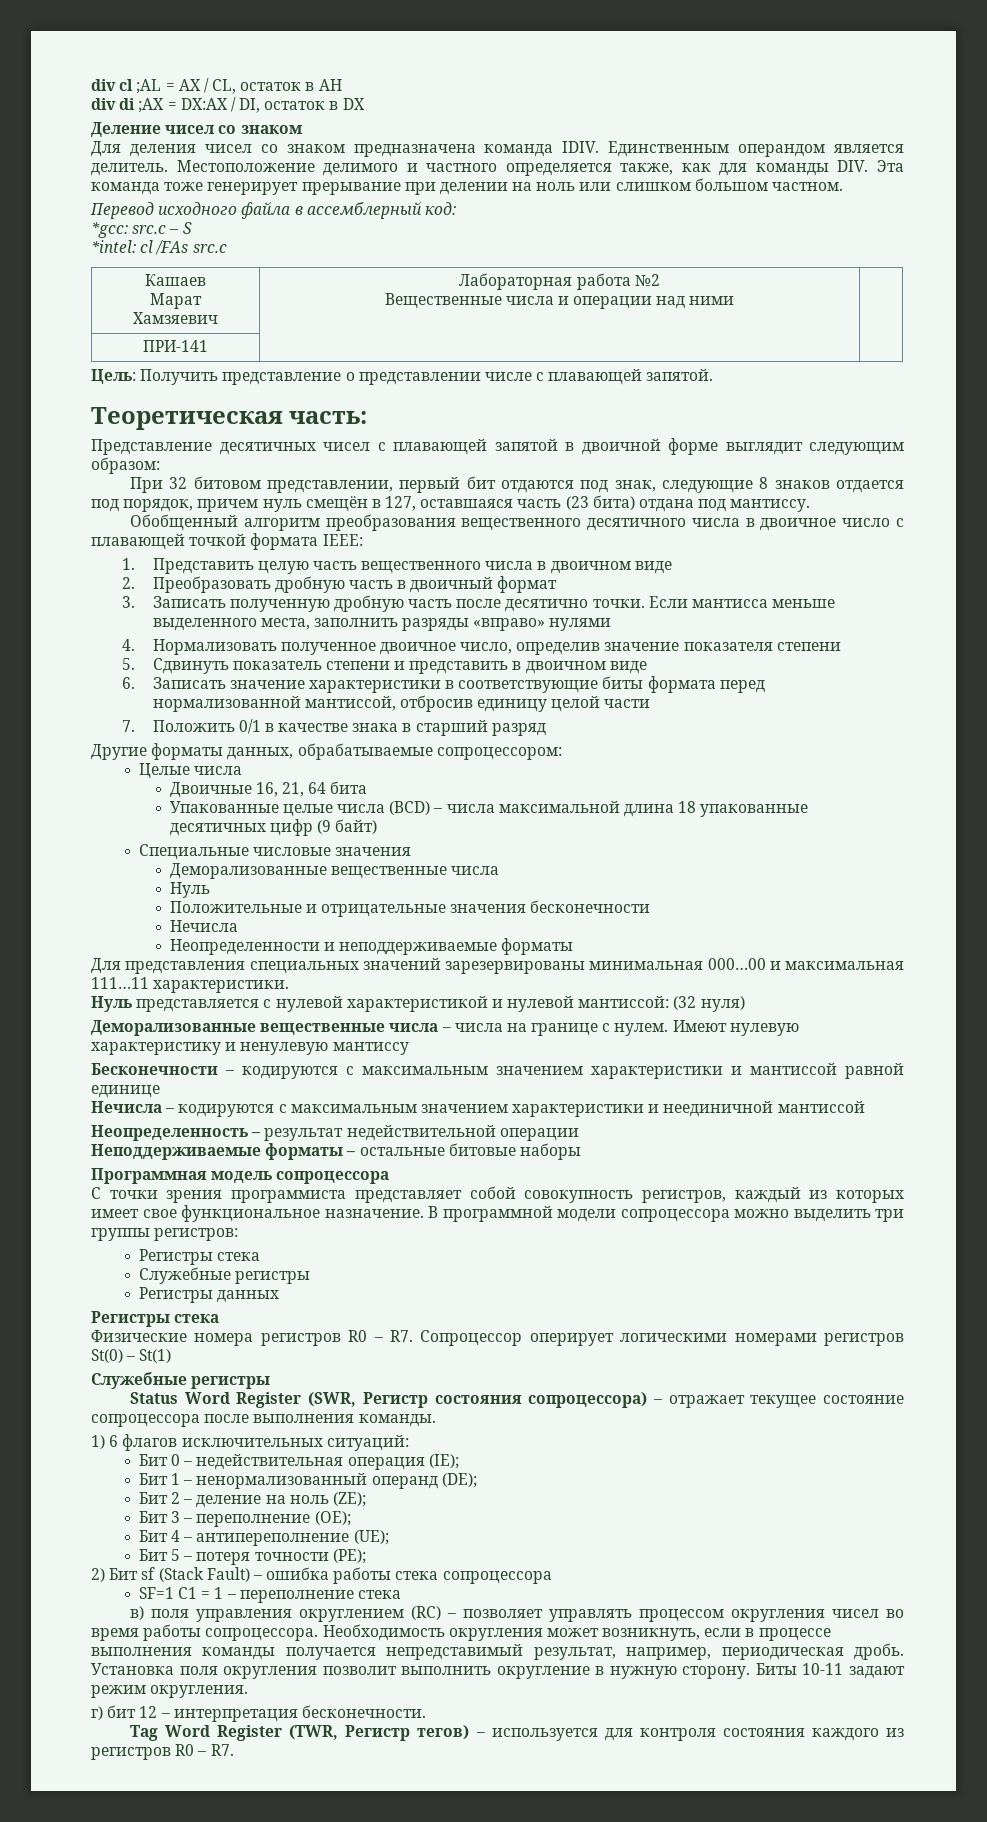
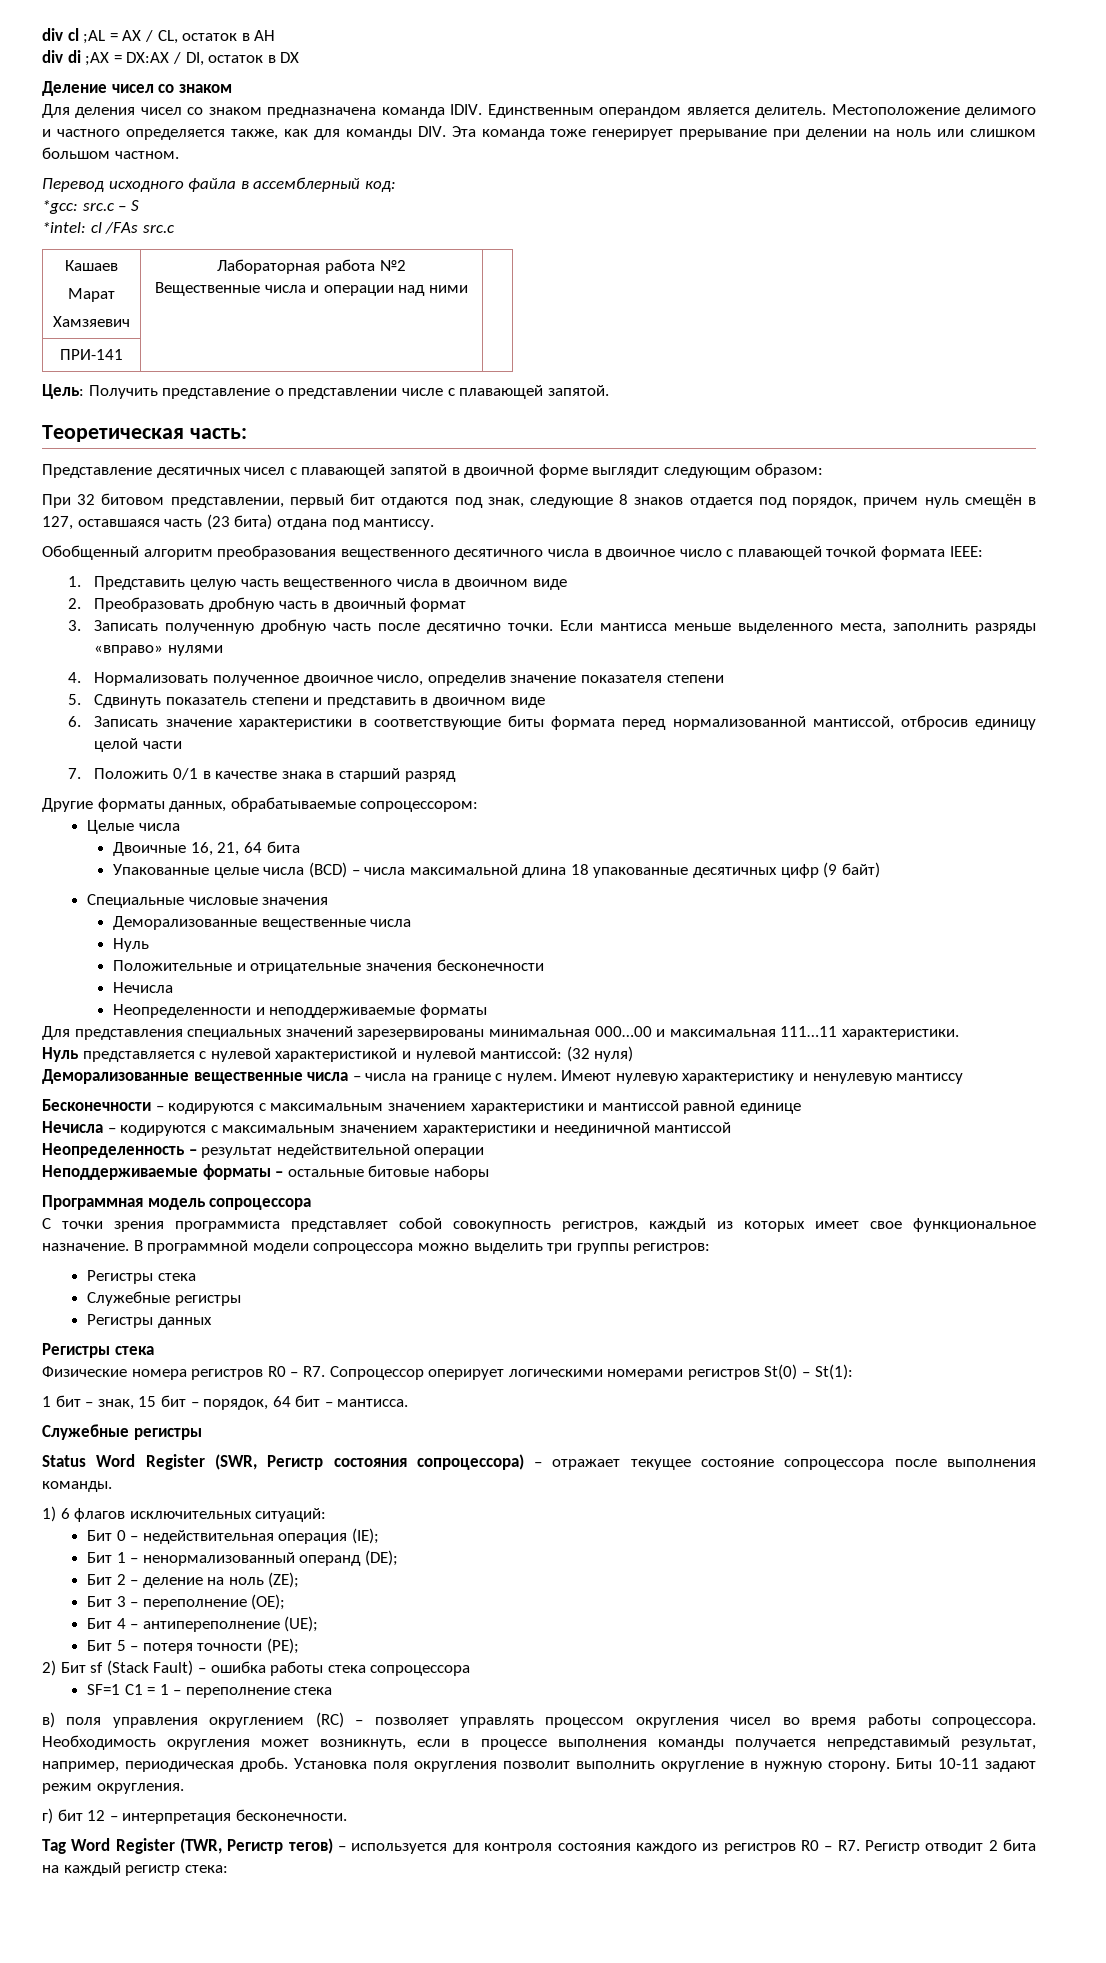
[139,1349,172,1363] St(1) -> [814,1364,853,1380] [42,1395,409,1410] St(1): // 1 бит – знак, 15 бит – порядок, 64 бит – мантисса.
(234, 1750) none -> [864,1839,1037,1854] [42,1862,228,1876] Регистр отводит 2 бита на каждый регистр стека:

